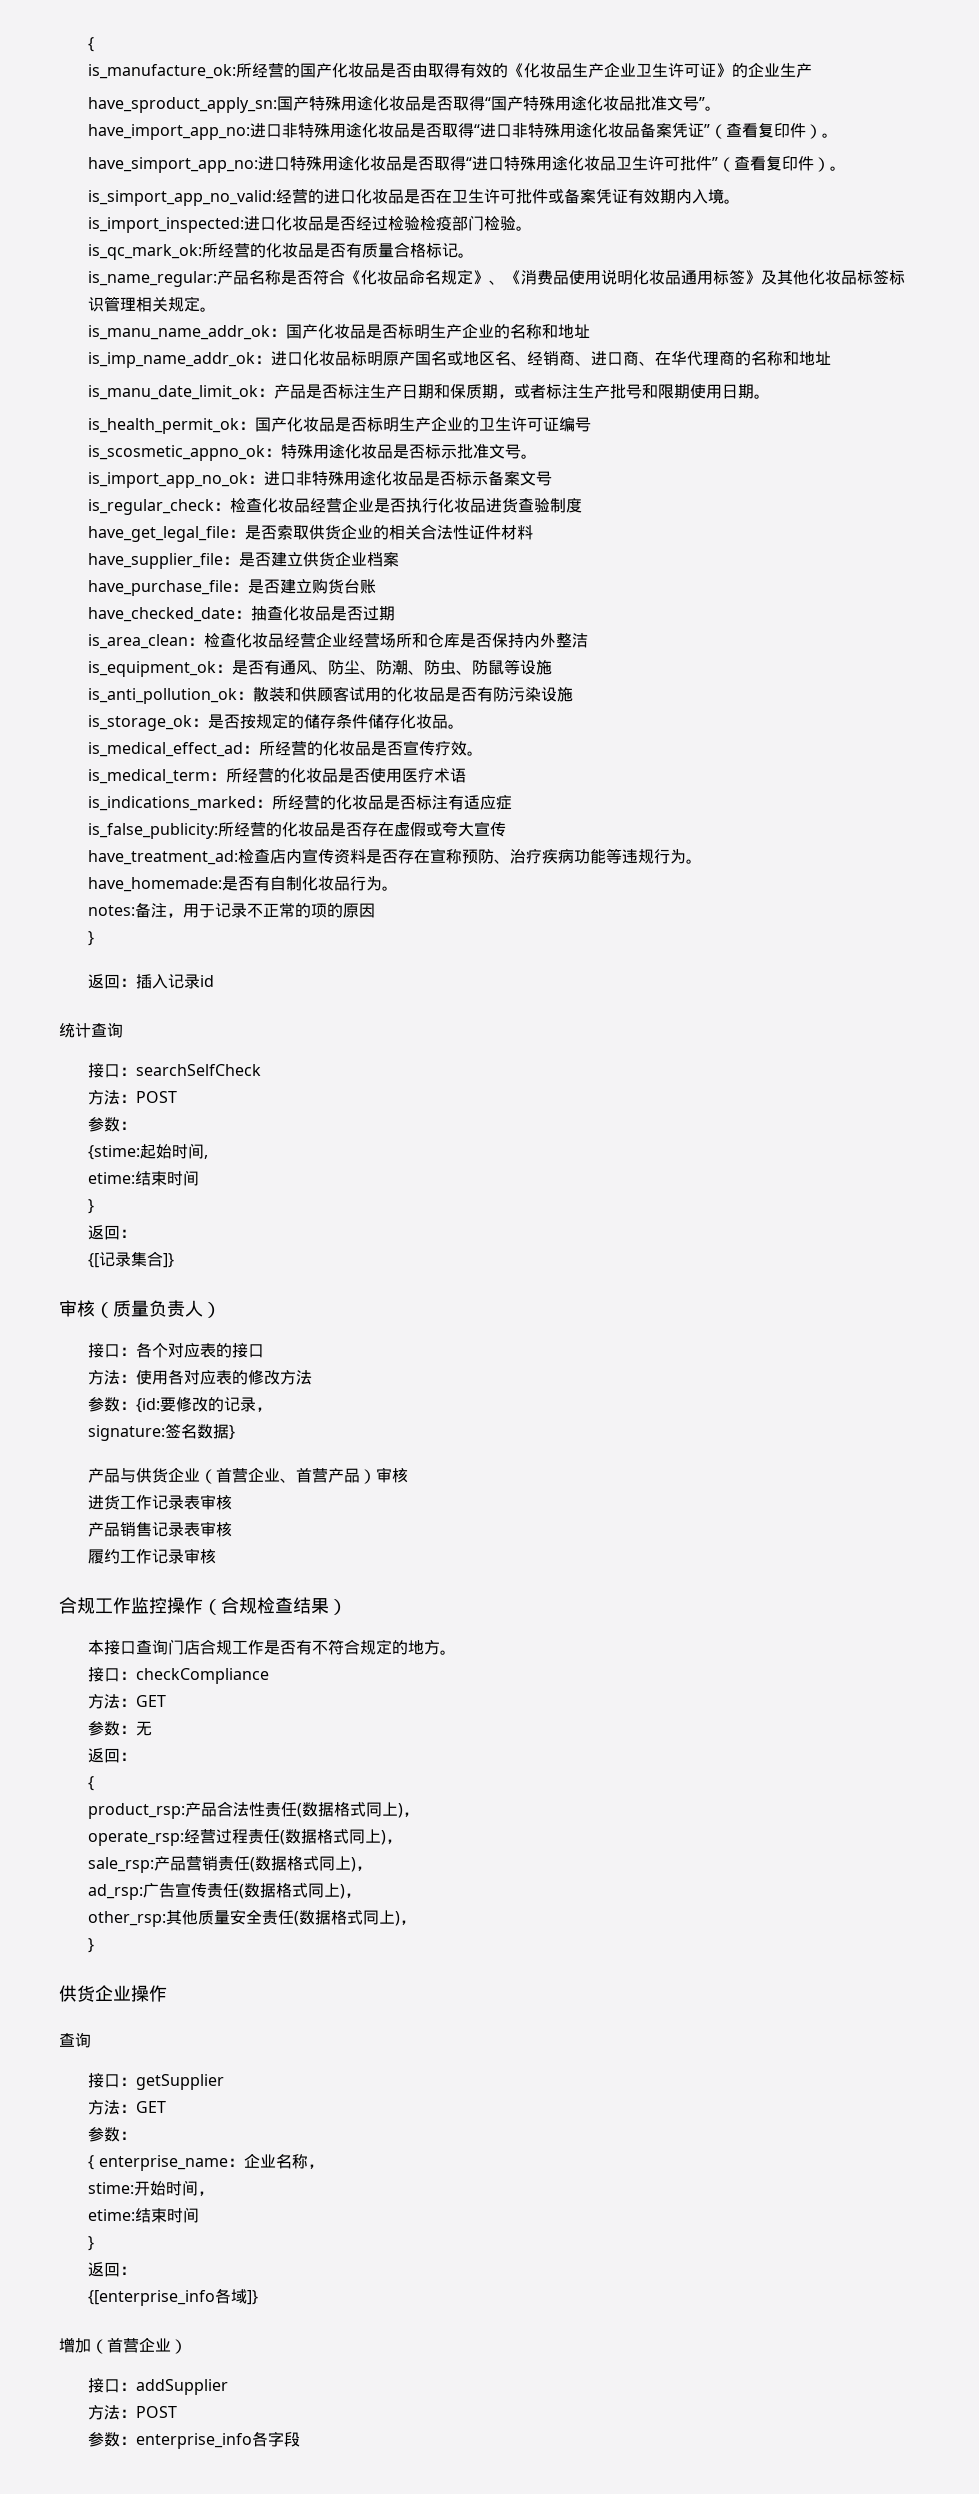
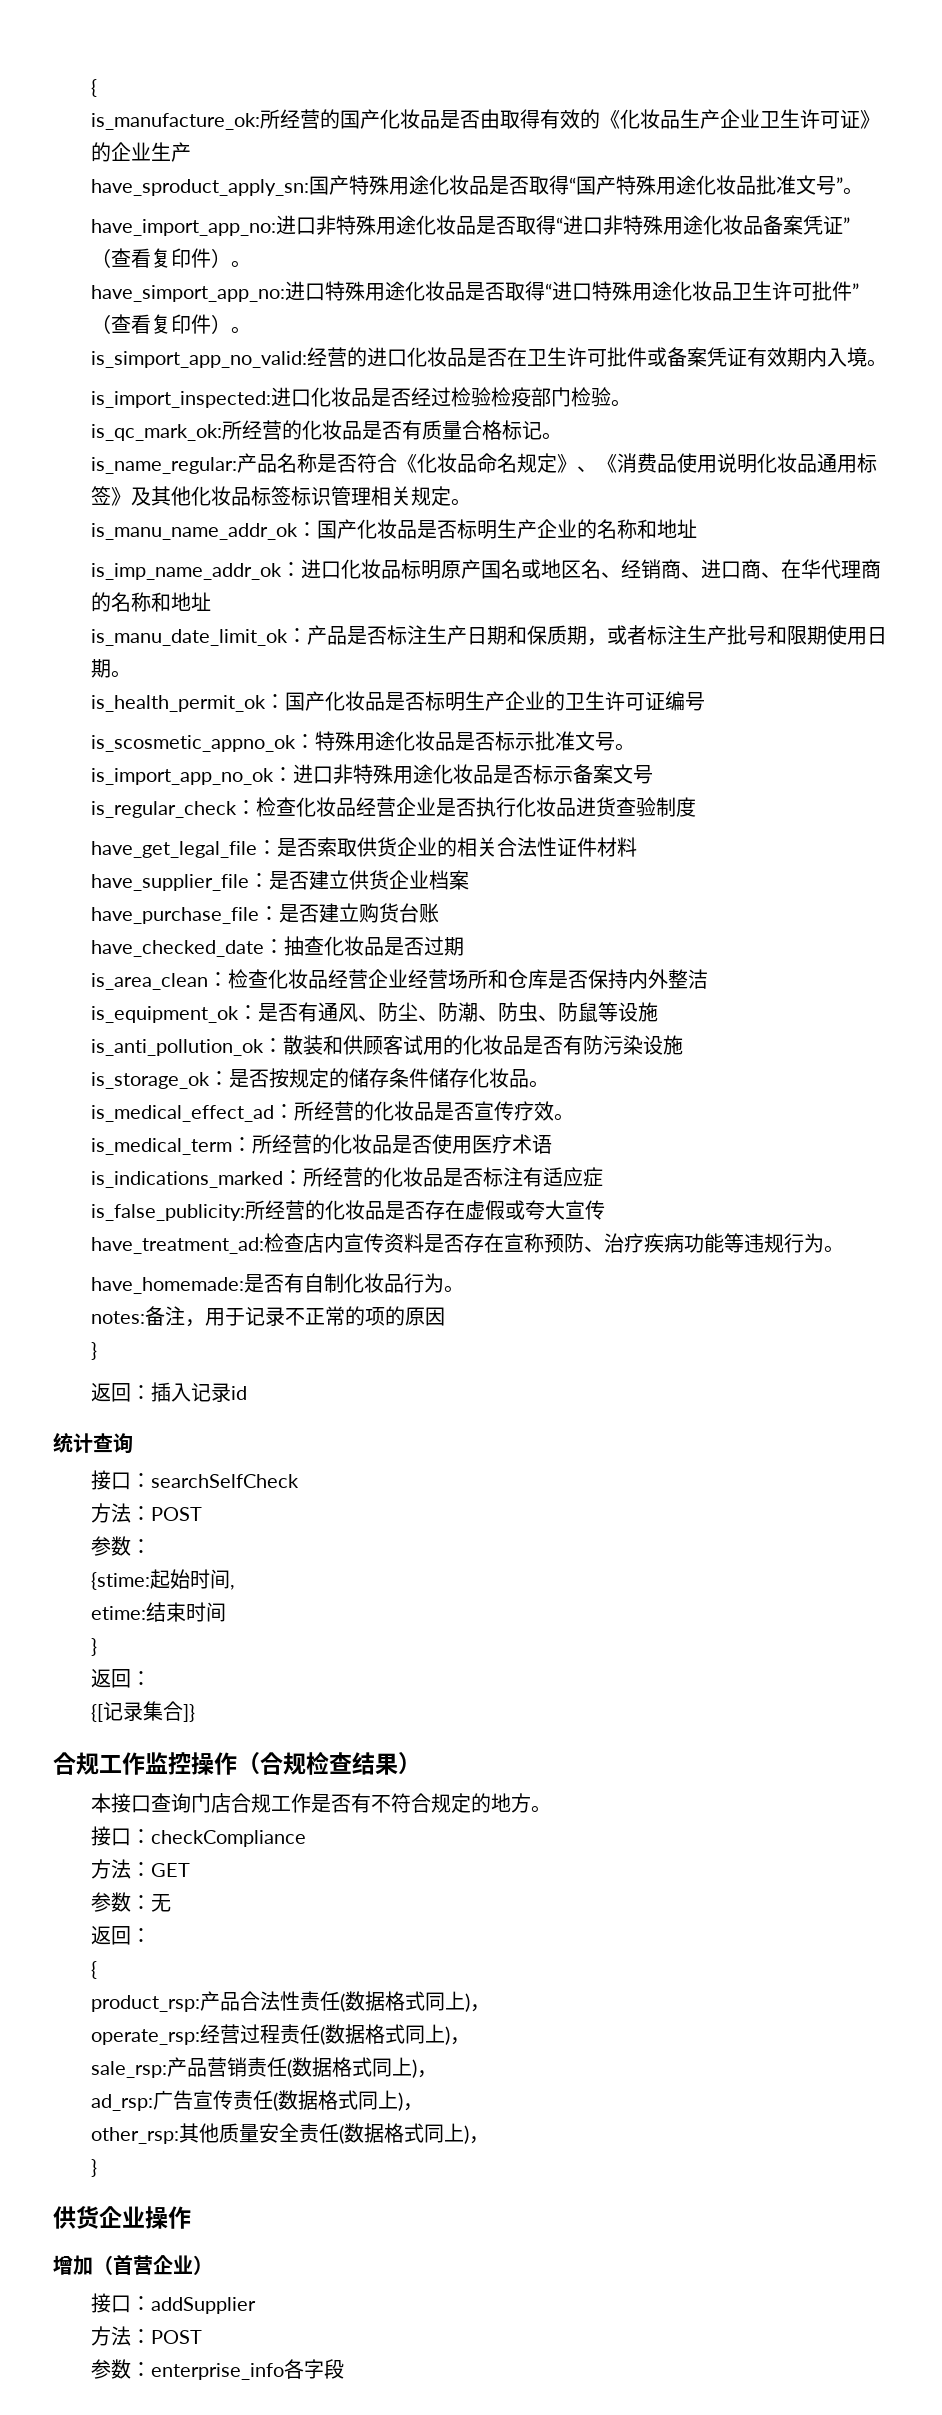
[59,1300,221,1318] [88,1342,265,1358] [88,1369,313,1385] [88,1396,273,1413] [88,1423,236,1441] [88,1467,409,1484] [88,1494,233,1510] [88,1521,233,1537] [88,1548,217,1564] // 审核（质量负责人） // 接口：各个对应表的接口 // 方法：使用各对应表的修改方法 // 参数：{id:要修改的记录， // signature:签名数据} // 产品与供货企业（首营企业、首营产品）审核 // 进货工作记录表审核 // 产品销售记录表审核 // 履约工作记录审核 -> (195, 1713) none
[59,2032,91,2048] [88,2073,225,2090] [88,2100,167,2115] [88,2127,137,2142] [88,2153,324,2171] [88,2180,215,2196] [88,2207,200,2223] [88,2236,95,2251] [88,2262,137,2277] [88,2288,259,2306] // 查询 // 接口：getSupplier // 方法：GET // 参数： // { enterprise_name：企业名称， // stime:开始时间， // etime:结束时间 // } // 返回： // {[enterprise_info各域]} -> (191, 2217) none

